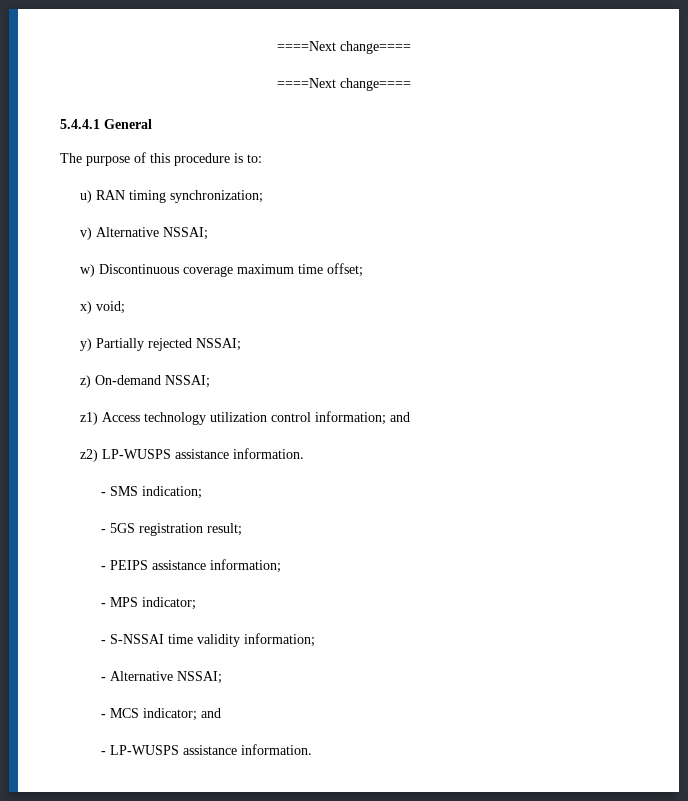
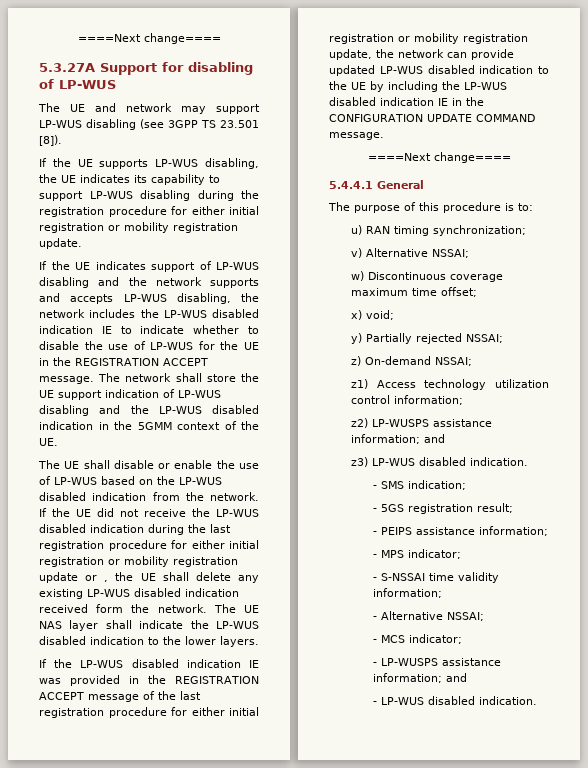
[277,41,411,54] ====Next change==== -> [77,33,221,44] [39,62,253,75] [39,79,116,89] [38,103,260,114] [39,119,259,130] [39,135,62,146] [39,158,259,169] [39,174,220,185] [39,190,259,201] [39,206,259,217] [39,222,238,233] [39,238,82,249] [39,261,259,272] [39,277,259,288] [39,293,259,304] [39,309,259,318] [39,325,259,334] [39,341,259,350] [39,357,208,366] [39,373,259,384] [39,389,221,400] [39,405,259,416] [39,421,259,430] [39,438,58,446] [38,460,259,469] [39,476,222,485] [39,492,259,501] [39,508,259,517] [39,524,231,535] [39,540,259,551] [39,556,238,567] [39,572,259,583] [39,588,239,599] [39,604,259,613] [39,620,259,631] [39,636,259,647] [39,659,259,668] [39,675,259,686] [39,691,201,702] [39,707,259,718] [329,33,528,44] [329,49,514,60] [329,65,549,76] [329,81,507,92] [329,97,484,106] [329,114,535,122] [329,132,384,140] ====Next change==== // 5.3.27A Support for disabling of LP-WUS // The UE and network may support LP-WUS disabling (see 3GPP TS 23.501 [8]). // If the UE supports LP-WUS disabling, the UE indicates its capability to support LP-WUS disabling during the registration procedure for either initial registration or mobility registration update. // If the UE indicates support of LP-WUS disabling and the network supports and accepts LP-WUS disabling, the network includes the LP-WUS disabled indication IE to indicate whether to disable the use of LP-WUS for the UE in the REGISTRATION ACCEPT message. The network shall store the UE support indication of LP-WUS disabling and the LP-WUS disabled indication in the 5GMM context of the UE. // The UE shall disable or enable the use of LP-WUS based on the LP-WUS disabled indication from the network. If the UE did not receive the LP-WUS disabled indication during the last registration procedure for either initial registration or mobility registration update or , the UE shall delete any existing LP-WUS disabled indication received form the network. The UE NAS layer shall indicate the LP-WUS disabled indication to the lower layers. // If the LP-WUS disabled indication IE was provided in the REGISTRATION ACCEPT message of the last registration procedure for either initial registration or mobility registration update, the network can provide updated LP-WUS disabled indication to the UE by including the LP-WUS disabled indication IE in the CONFIGURATION UPDATE COMMAND message.
[390,412,411,422] and -> (463, 400) none
[233,448,305,459] information. -> [350,434,445,444] [350,457,528,467] information; and // z3) LP-WUS disabled indication.
[200,708,221,718] and -> (462, 639) none
[240,744,312,755] information. -> [372,673,467,683] [372,696,537,705] information; and // - LP-WUS disabled indication.

